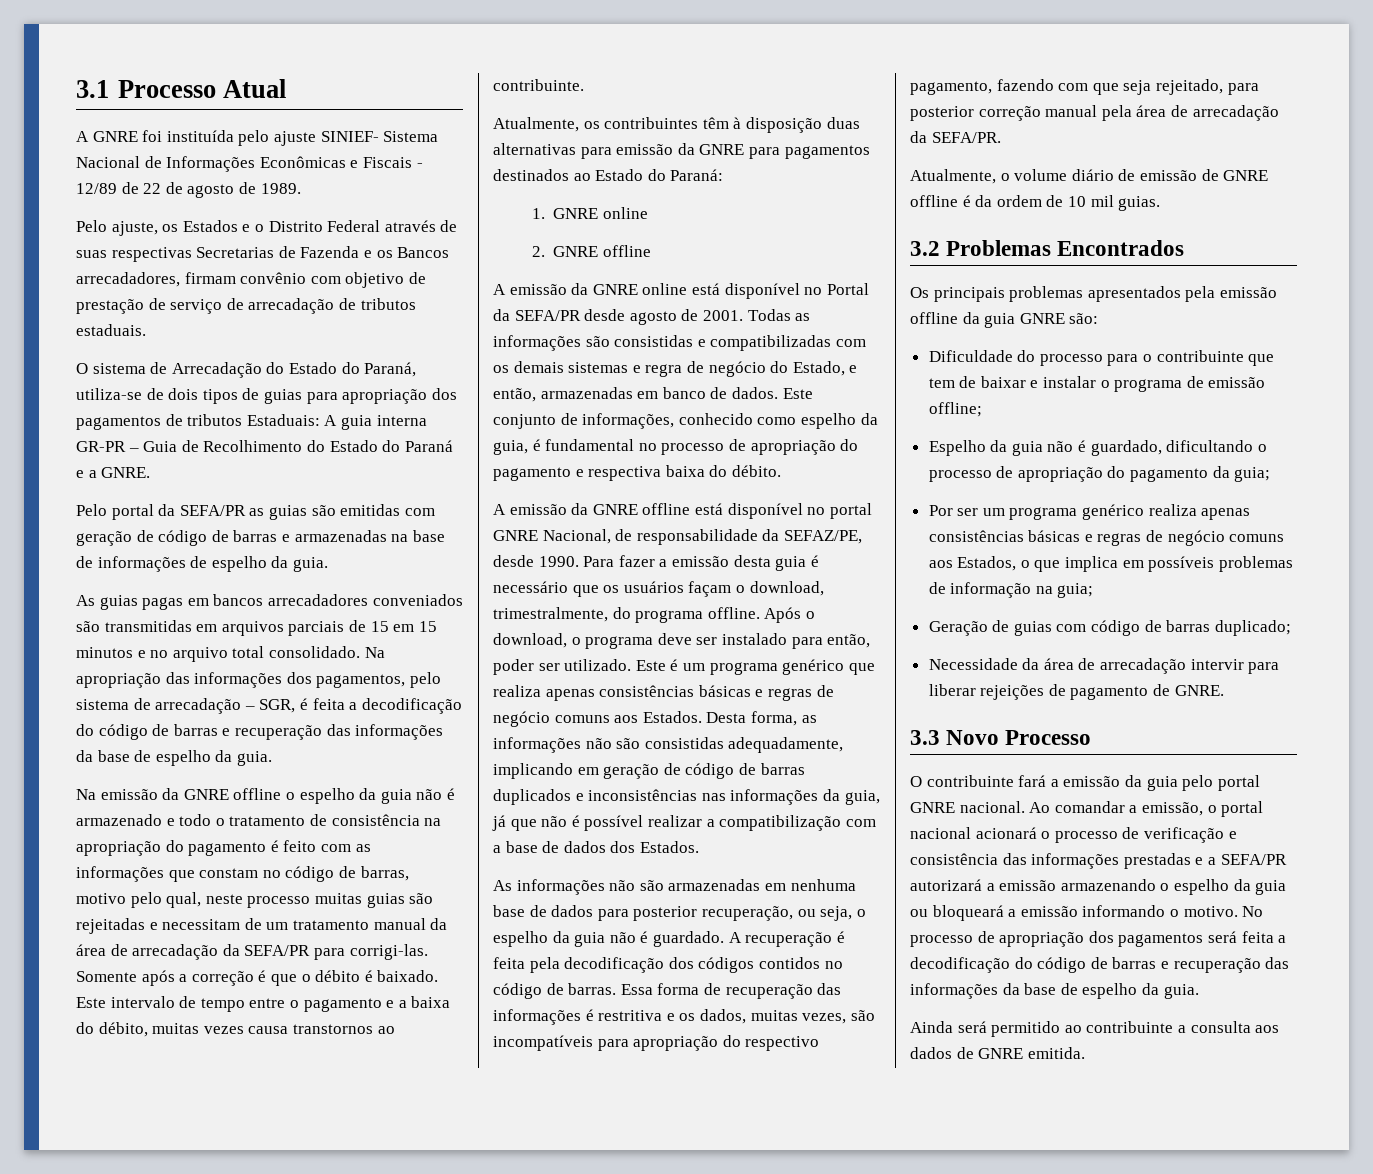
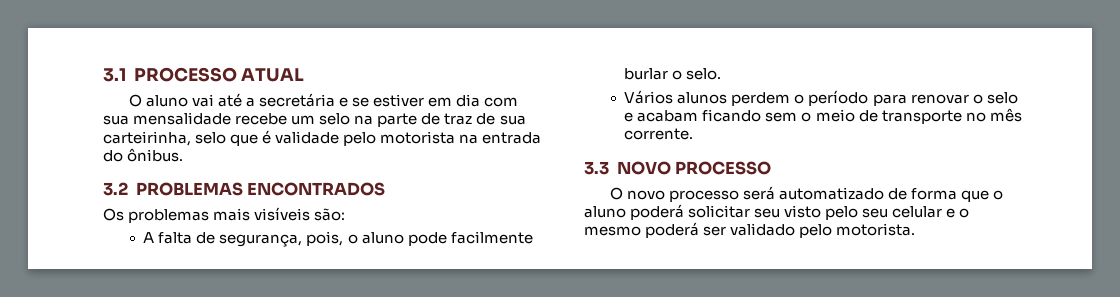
[117,79,286,98] [76,130,439,146] [76,156,423,172] [76,182,301,198] [76,220,458,236] [76,246,450,262] [76,272,426,288] [76,298,416,314] [76,324,146,336] [76,362,417,378] [76,388,457,404] [76,414,427,430] [76,440,453,452] [76,467,151,478] [76,504,435,520] [76,530,445,546] [76,556,328,572] [76,594,463,610] [76,620,437,636] [76,646,385,662] [76,672,441,688] [76,698,462,714] [76,724,444,740] [76,750,272,766] [76,788,455,804] [76,814,442,826] [76,840,371,856] [76,866,409,882] [76,892,434,908] [76,918,448,934] [76,944,428,960] [76,970,439,986] [76,996,451,1012] [76,1022,395,1037] [493,79,584,91] [493,117,860,133] [493,143,870,159] [493,169,724,181] [531,207,649,219] [531,245,652,257] [493,283,869,299] [493,309,811,325] [493,335,866,351] [493,361,858,377] [493,387,813,402] [493,413,878,429] [493,439,859,455] [493,465,781,481] [493,503,872,519] [493,529,862,545] [493,555,819,571] [493,581,824,597] [493,607,815,623] [493,633,871,649] [493,659,875,675] [493,685,834,701] [493,711,817,727] [493,737,844,753] [493,763,805,779] [493,789,880,805] [492,815,876,831] [493,841,699,853] [493,879,856,895] [493,905,866,921] [493,931,845,947] [493,957,843,973] [493,983,842,999] [493,1009,875,1025] [493,1035,820,1051] [910,79,1259,95] [910,105,1279,121] [910,131,1001,143] [910,169,1269,184] [910,195,1161,211] [910,240,1185,256] [910,286,1277,302] [910,312,1099,328] [928,350,1275,366] [928,376,1266,392] [928,402,982,417] [928,440,1267,456] [928,466,1271,482] [928,504,1251,520] [928,530,1285,546] [928,556,1293,572] [928,582,1094,598] [928,620,1291,636] [928,658,1280,674] [928,684,1224,700] [910,730,1092,745] [910,775,1260,791] [910,801,1264,817] [910,827,1237,843] [910,853,1287,869] [910,879,1287,895] [910,905,1264,921] [910,931,1287,947] [910,957,1290,973] [910,983,1199,999] [910,1021,1280,1037] [910,1047,1085,1059] Processo Atual // A GNRE foi instituída pelo ajuste SINIEF- Sistema Nacional de Informações Econômicas e Fiscais - 12/89 de 22 de agosto de 1989. // Pelo ajuste, os Estados e o Distrito Federal através de suas respectivas Secretarias de Fazenda e os Bancos arrecadadores, firmam convênio com objetivo de prestação de serviço de arrecadação de tributos estaduais. // O sistema de Arrecadação do Estado do Paraná, utiliza-se de dois tipos de guias para apropriação dos pagamentos de tributos Estaduais: A guia interna GR-PR – Guia de Recolhimento do Estado do Paraná e a GNRE. // Pelo portal da SEFA/PR as guias são emitidas com geração de código de barras e armazenadas na base de informações de espelho da guia. // As guias pagas em bancos arrecadadores conveniados são transmitidas em arquivos parciais de 15 em 15 minutos e no arquivo total consolidado. Na apropriação das informações dos pagamentos, pelo sistema de arrecadação – SGR, é feita a decodificação do código de barras e recuperação das informações da base de espelho da guia. // Na emissão da GNRE offline o espelho da guia não é armazenado e todo o tratamento de consistência na apropriação do pagamento é feito com as informações que constam no código de barras, motivo pelo qual, neste processo muitas guias são rejeitadas e necessitam de um tratamento manual da área de arrecadação da SEFA/PR para corrigi-las. Somente após a correção é que o débito é baixado. Este intervalo de tempo entre o pagamento e a baixa do débito, muitas vezes causa transtornos ao contribuinte. // Atualmente, os contribuintes têm à disposição duas alternativas para emissão da GNRE para pagamentos destinados ao Estado do Paraná: // 1. GNRE online // 2. GNRE offline // A emissão da GNRE online está disponível no Portal da SEFA/PR desde agosto de 2001. Todas as informações são consistidas e compatibilizadas com os demais sistemas e regra de negócio do Estado, e então, armazenadas em banco de dados. Este conjunto de informações, conhecido como espelho da guia, é fundamental no processo de apropriação do pagamento e respectiva baixa do débito. // A emissão da GNRE offline está disponível no portal GNRE Nacional, de responsabilidade da SEFAZ/PE, desde 1990. Para fazer a emissão desta guia é necessário que os usuários façam o download, trimestralmente, do programa offline. Após o download, o programa deve ser instalado para então, poder ser utilizado. Este é um programa genérico que realiza apenas consistências básicas e regras de negócio comuns aos Estados. Desta forma, as informações não são consistidas adequadamente, implicando em geração de código de barras duplicados e inconsistências nas informações da guia, já que não é possível realizar a compatibilização com a base de dados dos Estados. // As informações não são armazenadas em nenhuma base de dados para posterior recuperação, ou seja, o espelho da guia não é guardado. A recuperação é feita pela decodificação dos códigos contidos no código de barras. Essa forma de recuperação das informações é restritiva e os dados, muitas vezes, são incompatíveis para apropriação do respectivo pagamento, fazendo com que seja rejeitado, para posterior correção manual pela área de arrecadação da SEFA/PR. // Atualmente, o volume diário de emissão de GNRE offline é da ordem de 10 mil guias. // 3.2 Problemas Encontrados // Os principais problemas apresentados pela emissão offline da guia GNRE são: // Dificuldade do processo para o contribuinte que tem de baixar e instalar o programa de emissão offline; // Espelho da guia não é guardado, dificultando o processo de apropriação do pagamento da guia; // Por ser um programa genérico realiza apenas consistências básicas e regras de negócio comuns aos Estados, o que implica em possíveis problemas de informação na guia; // Geração de guias com código de barras duplicado; // Necessidade da área de arrecadação intervir para liberar rejeições de pagamento de GNRE. // 3.3 Novo Processo // O contribuinte fará a emissão da guia pelo portal GNRE nacional. Ao comandar a emissão, o portal nacional acionará o processo de verificação e consistência das informações prestadas e a SEFA/PR autorizará a emissão armazenando o espelho da guia ou bloqueará a emissão informando o motivo. No processo de apropriação dos pagamentos será feita a decodificação do código de barras e recuperação das informações da base de espelho da guia. // Ainda será permitido ao contribuinte a consulta aos dados de GNRE emitida. -> [133,67,305,82] [128,93,519,107] [103,112,526,127] [103,130,542,146] [103,148,184,162] [103,182,385,196] [103,207,346,223] [143,231,533,247] [624,68,722,80] [624,90,1018,106] [624,108,1022,124] [624,128,694,140] [584,161,771,175] [609,186,1003,202] [584,204,970,220] [584,222,916,238] PROCESSO ATUAL // O aluno vai até a secretária e se estiver em dia com sua mensalidade recebe um selo na parte de traz de sua carteirinha, selo que é validade pelo motorista na entrada do ônibus. // 3.2 PROBLEMAS ENCONTRADOS // Os problemas mais visíveis são: // A falta de segurança, pois, o aluno pode facilmente burlar o selo. // Vários alunos perdem o período para renovar o selo e acabam ficando sem o meio de transporte no mês corrente. // 3.3 NOVO PROCESSO // O novo processo será automatizado de forma que o aluno poderá solicitar seu visto pelo seu celular e o mesmo poderá ser validado pelo motorista.

